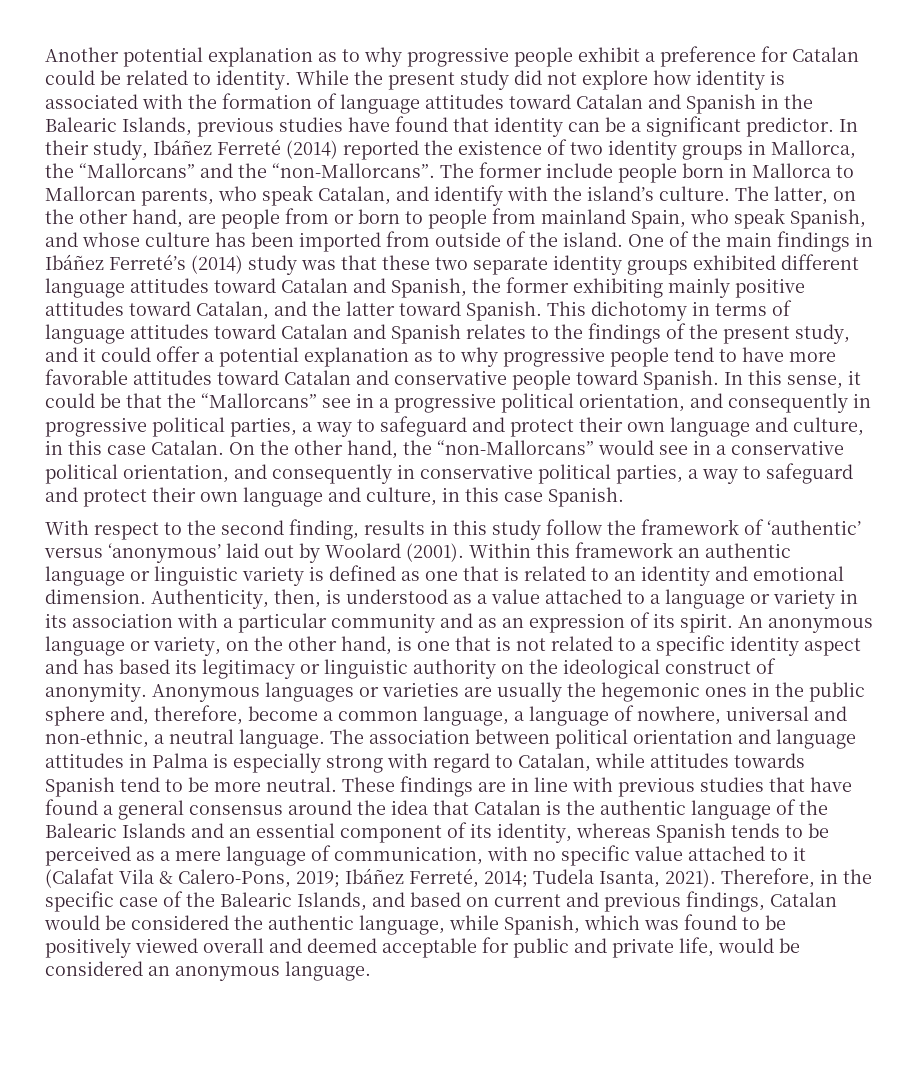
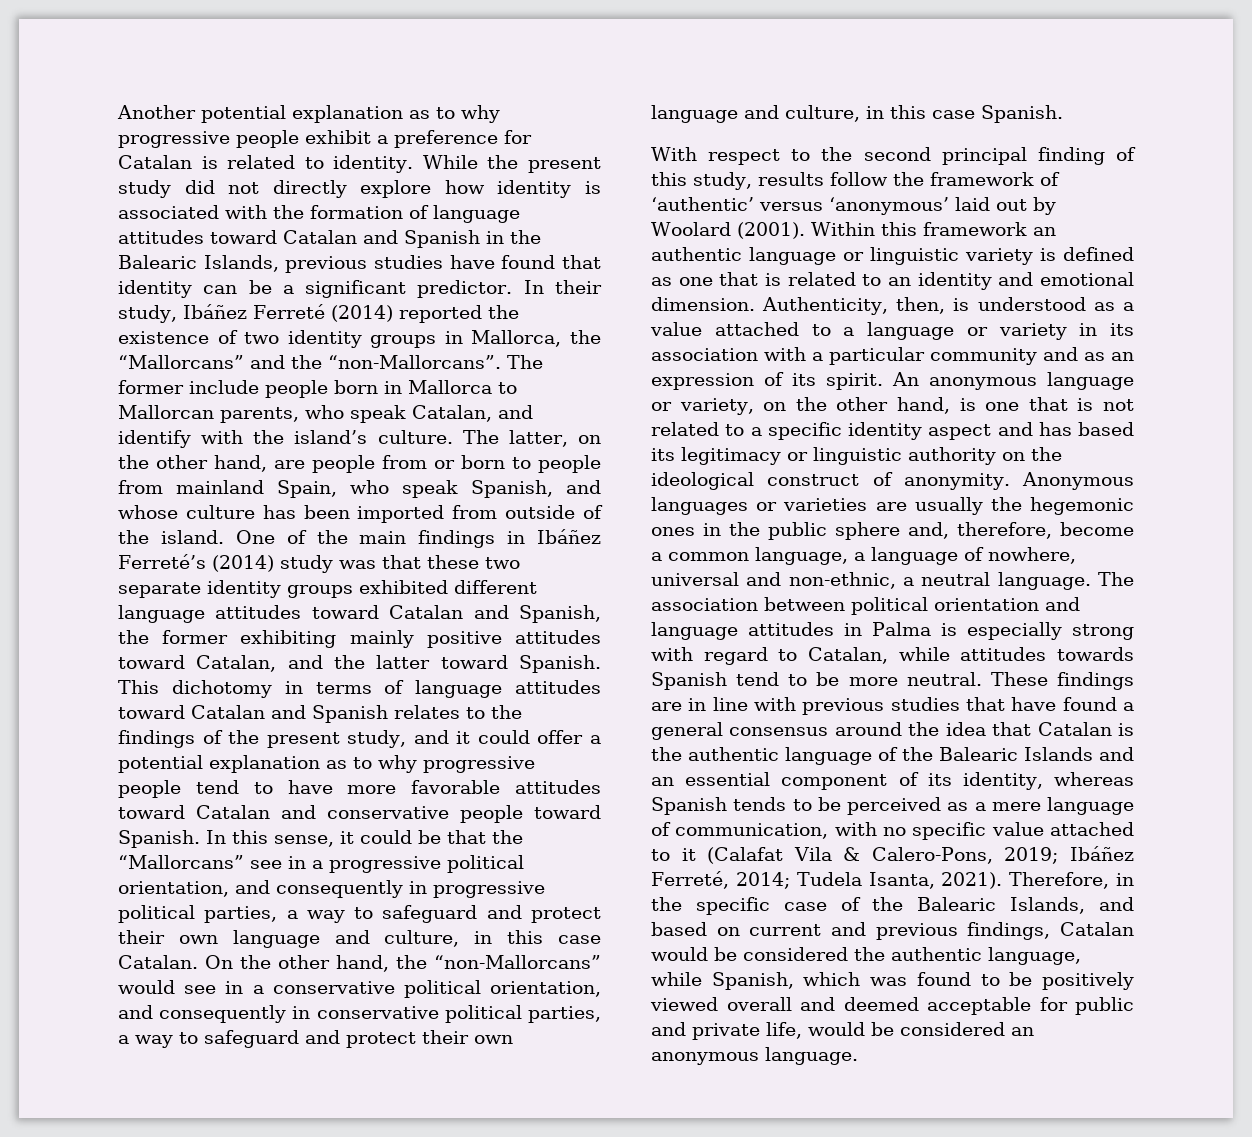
[45,70,121,85] could be -> [201,156,218,169] is
(577, 78) none -> [272,180,347,198] directly
[289,519,541,540] finding, results in this study -> [941,147,1136,165] [651,172,824,190] principal finding of this study, results

